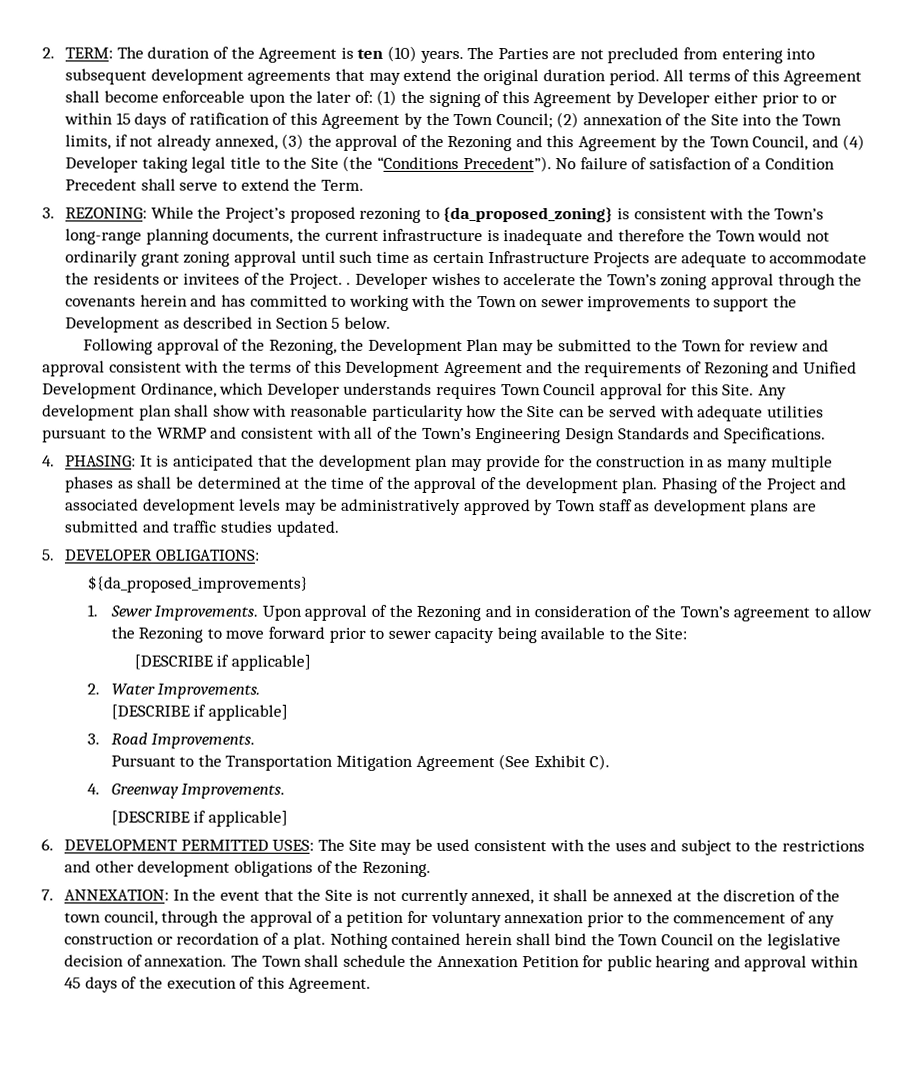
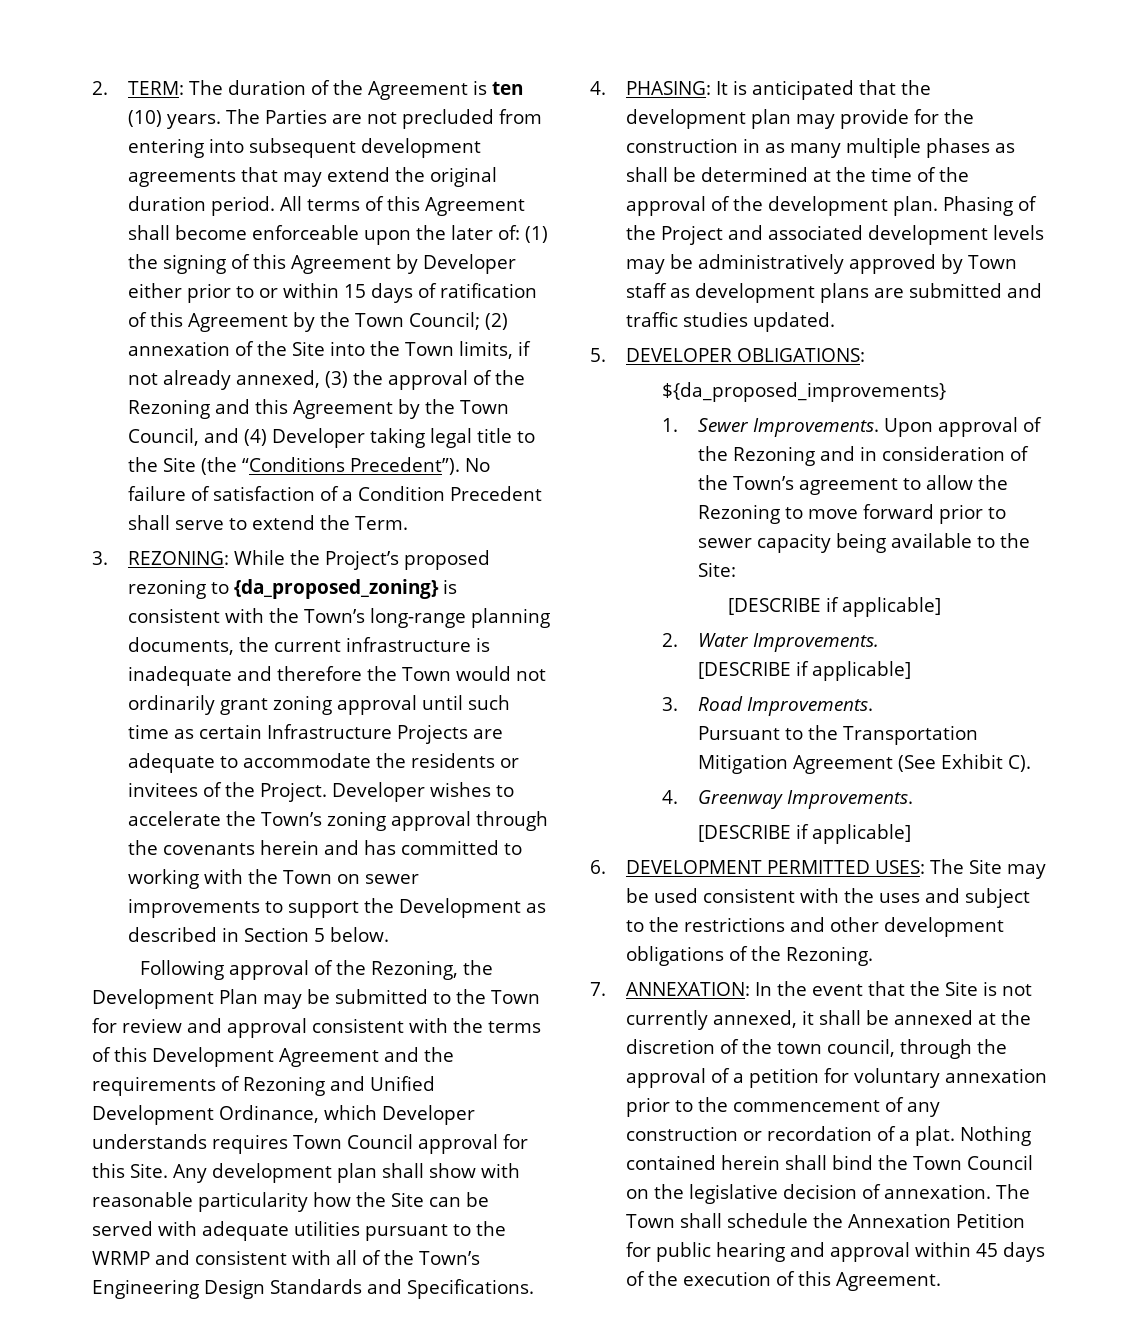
[346,282,352,285] . -> (327, 792) none

